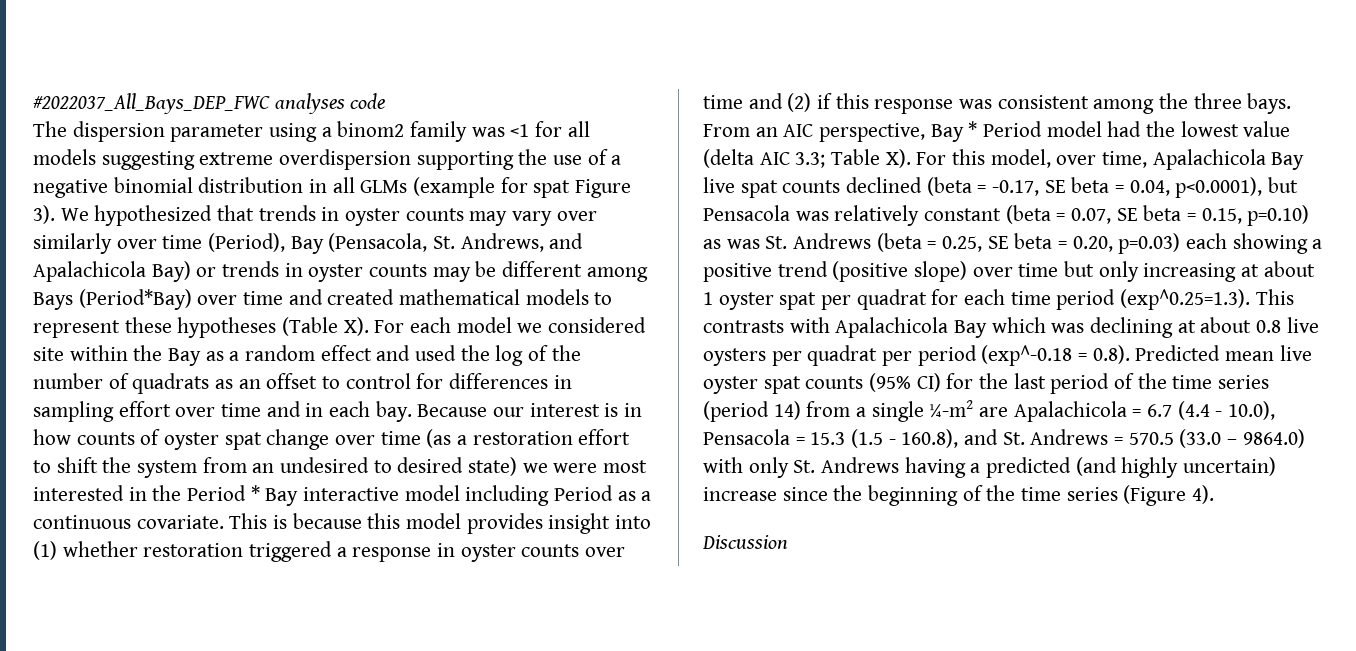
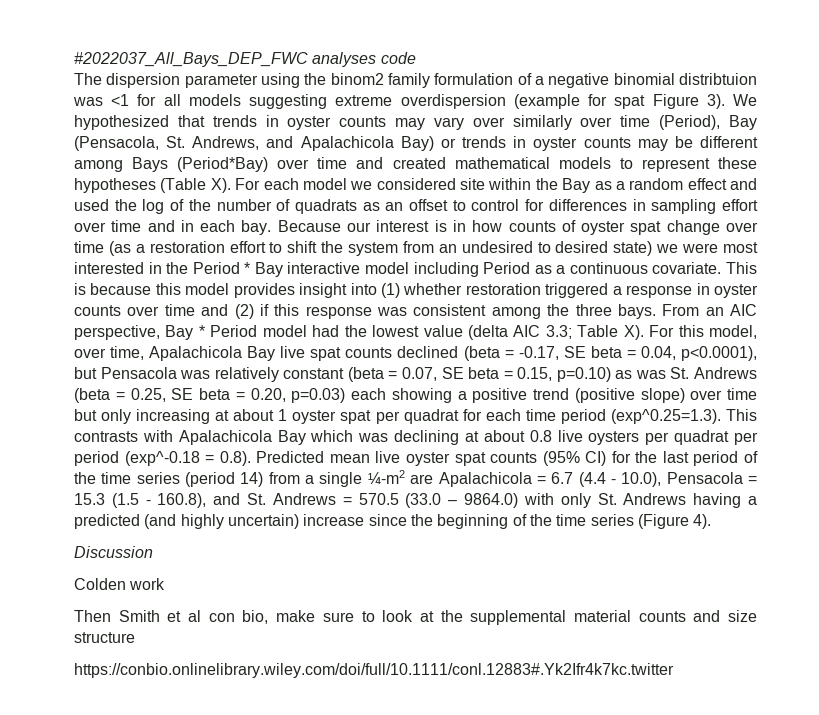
[321,127,332,137] a -> [304,73,327,85] the
(468, 131) none -> [434,73,757,88] formulation of a negative binomial distribtuion
[416,149,622,170] [33,177,408,198] supporting the use of a negative binomial distribution in all GLMs -> (506, 101) none
(788, 542) none -> [74,578,166,590] [74,610,757,625] [74,632,135,643] [74,663,674,678] // Colden work // Then Smith et al con bio, make sure to look at the supplemental material counts and size structure // https://conbio.onlinelibrary.wiley.com/doi/full/10.1111/conl.12883#.Yk2Ifr4k7kc.twitter

